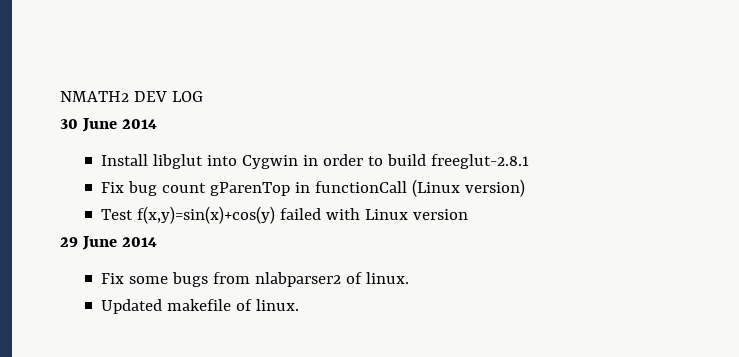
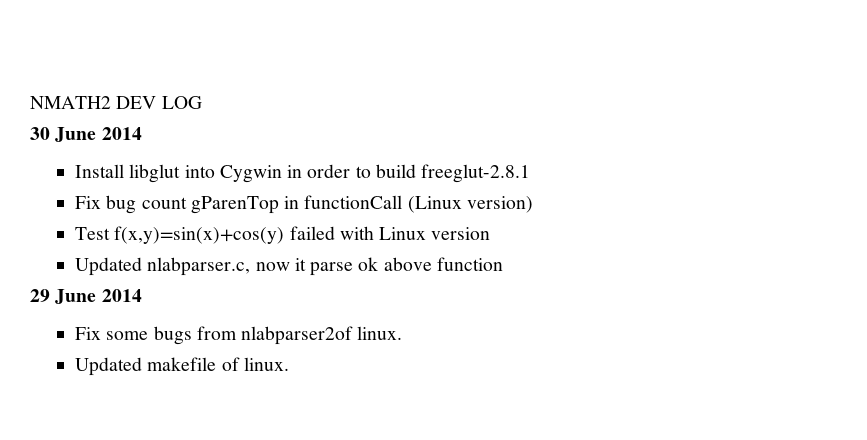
(469, 214) none -> [75,257,503,276] // Updated nlabparser.c, now it parse ok above function
[255,272,363,287] nlabparser2 of -> [241,326,354,345] nlabparser2of

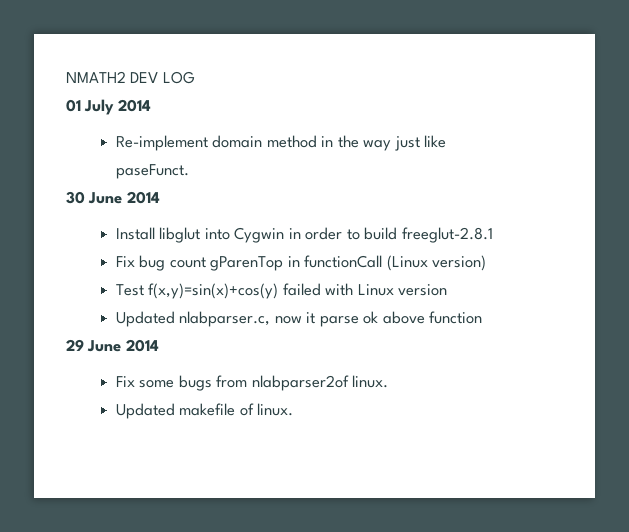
(202, 102) none -> [66,99,151,115] [116,135,447,151] [116,164,190,179] // 01 July 2014 // Re-implement domain method in the way just like paseFunct.

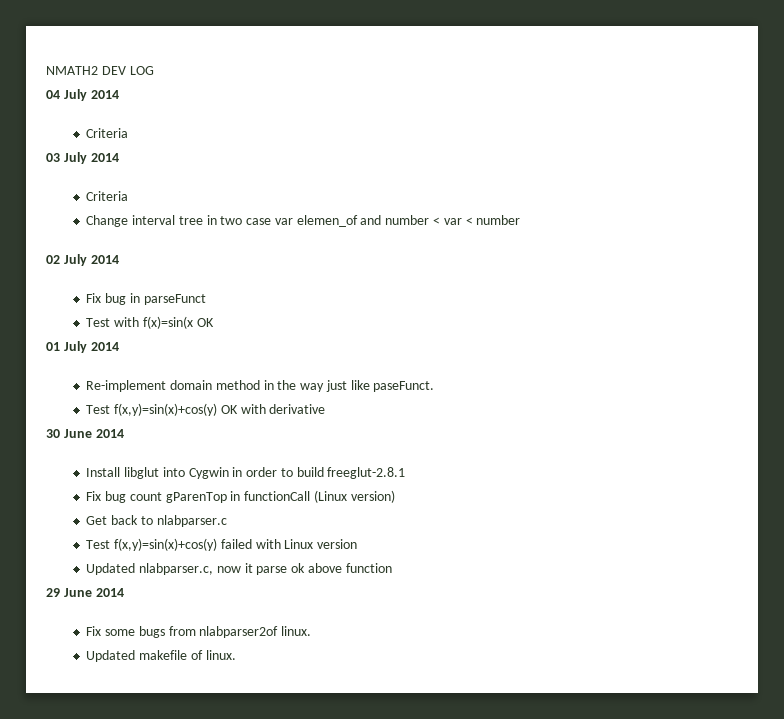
(195, 77) none -> [46,89,119,101] [86,128,129,138] [46,152,119,164] [86,191,129,201] [86,215,521,227] [46,254,119,266] [86,293,206,305] [86,316,214,329] // 04 July 2014 // Criteria // 03 July 2014 // Criteria // Change interval tree in two case var elemen_of and number < var < number // 02 July 2014 // Fix bug in parseFunct // Test with f(x)=sin(x OK
(190, 171) none -> [86,403,326,416] // Test f(x,y)=sin(x)+cos(y) OK with derivative
(487, 263) none -> [86,515,227,527] // Get back to nlabparser.c

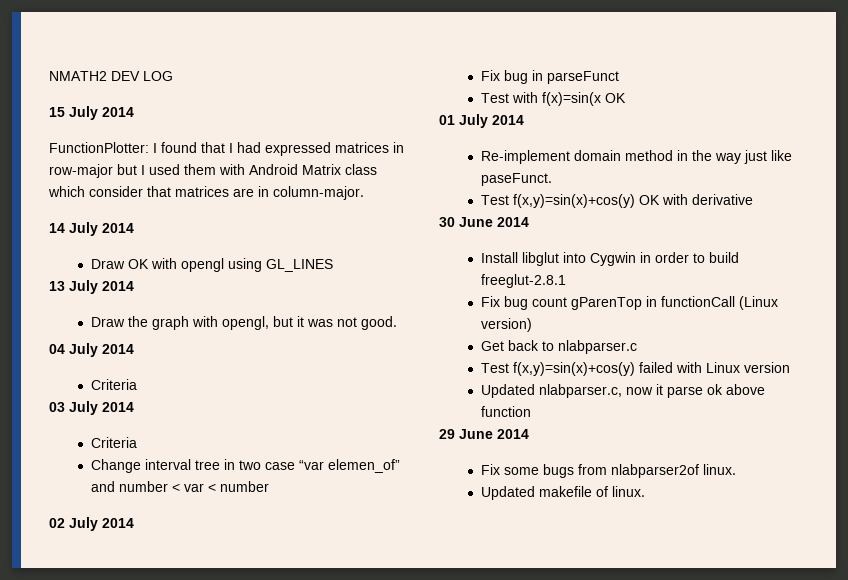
(154, 70) none -> [49,106,134,120] [49,142,404,156] [49,164,377,178] [48,186,364,200] [49,222,134,236] [91,258,334,272] [49,280,134,294] [91,316,398,330] // 15 July 2014 // FunctionPlotter: I found that I had expressed matrices in row-major but I used them with Android Matrix class which consider that matrices are in column-major. // 14 July 2014 // Draw OK with opengl using GL_LINES // 13 July 2014 // Draw the graph with opengl, but it was not good.
[274,215,358,227] var elemen_of -> [299,459,401,473] “var elemen_of”

